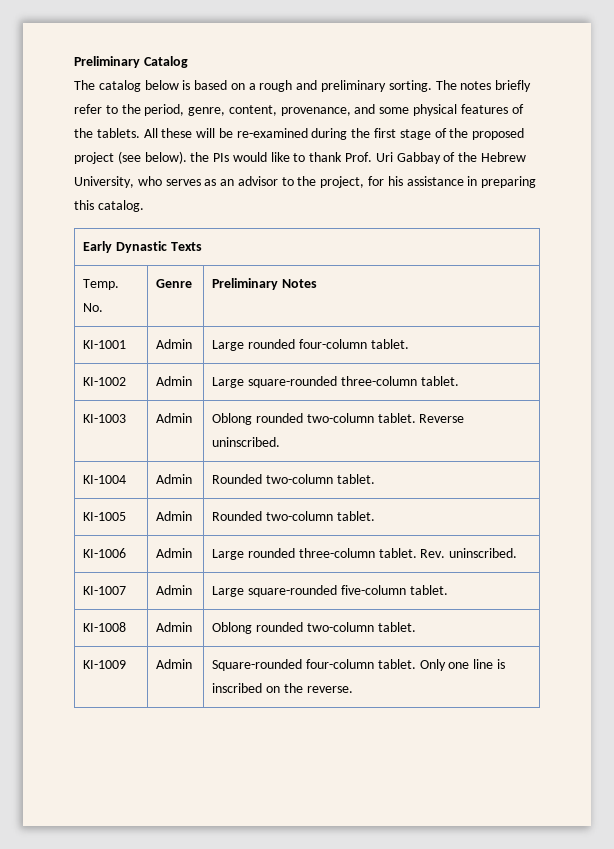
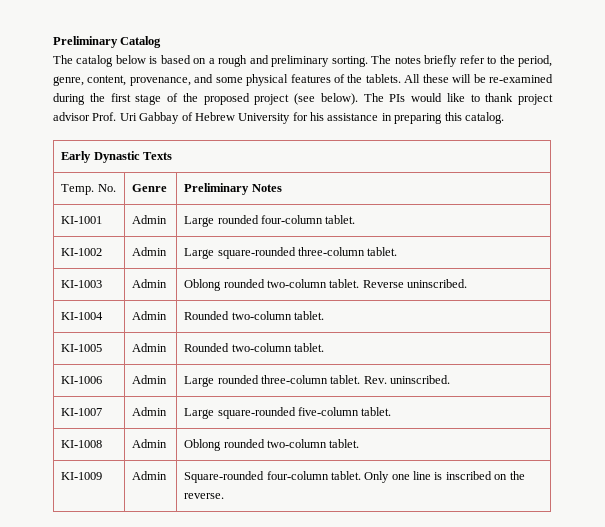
[190,152,210,162] the -> [363,93,384,102] The
(343, 157) none -> [518,94,553,105] [53,112,90,121] project advisor
[458,152,526,162] [74,176,365,188] the Hebrew University, who serves as an advisor to the project, -> [194,112,291,124] Hebrew University

